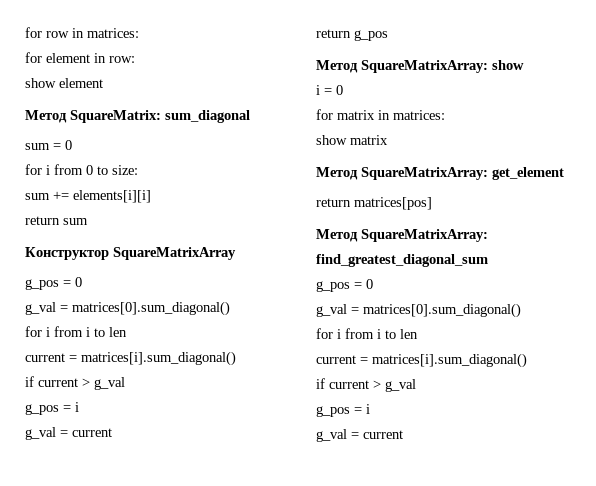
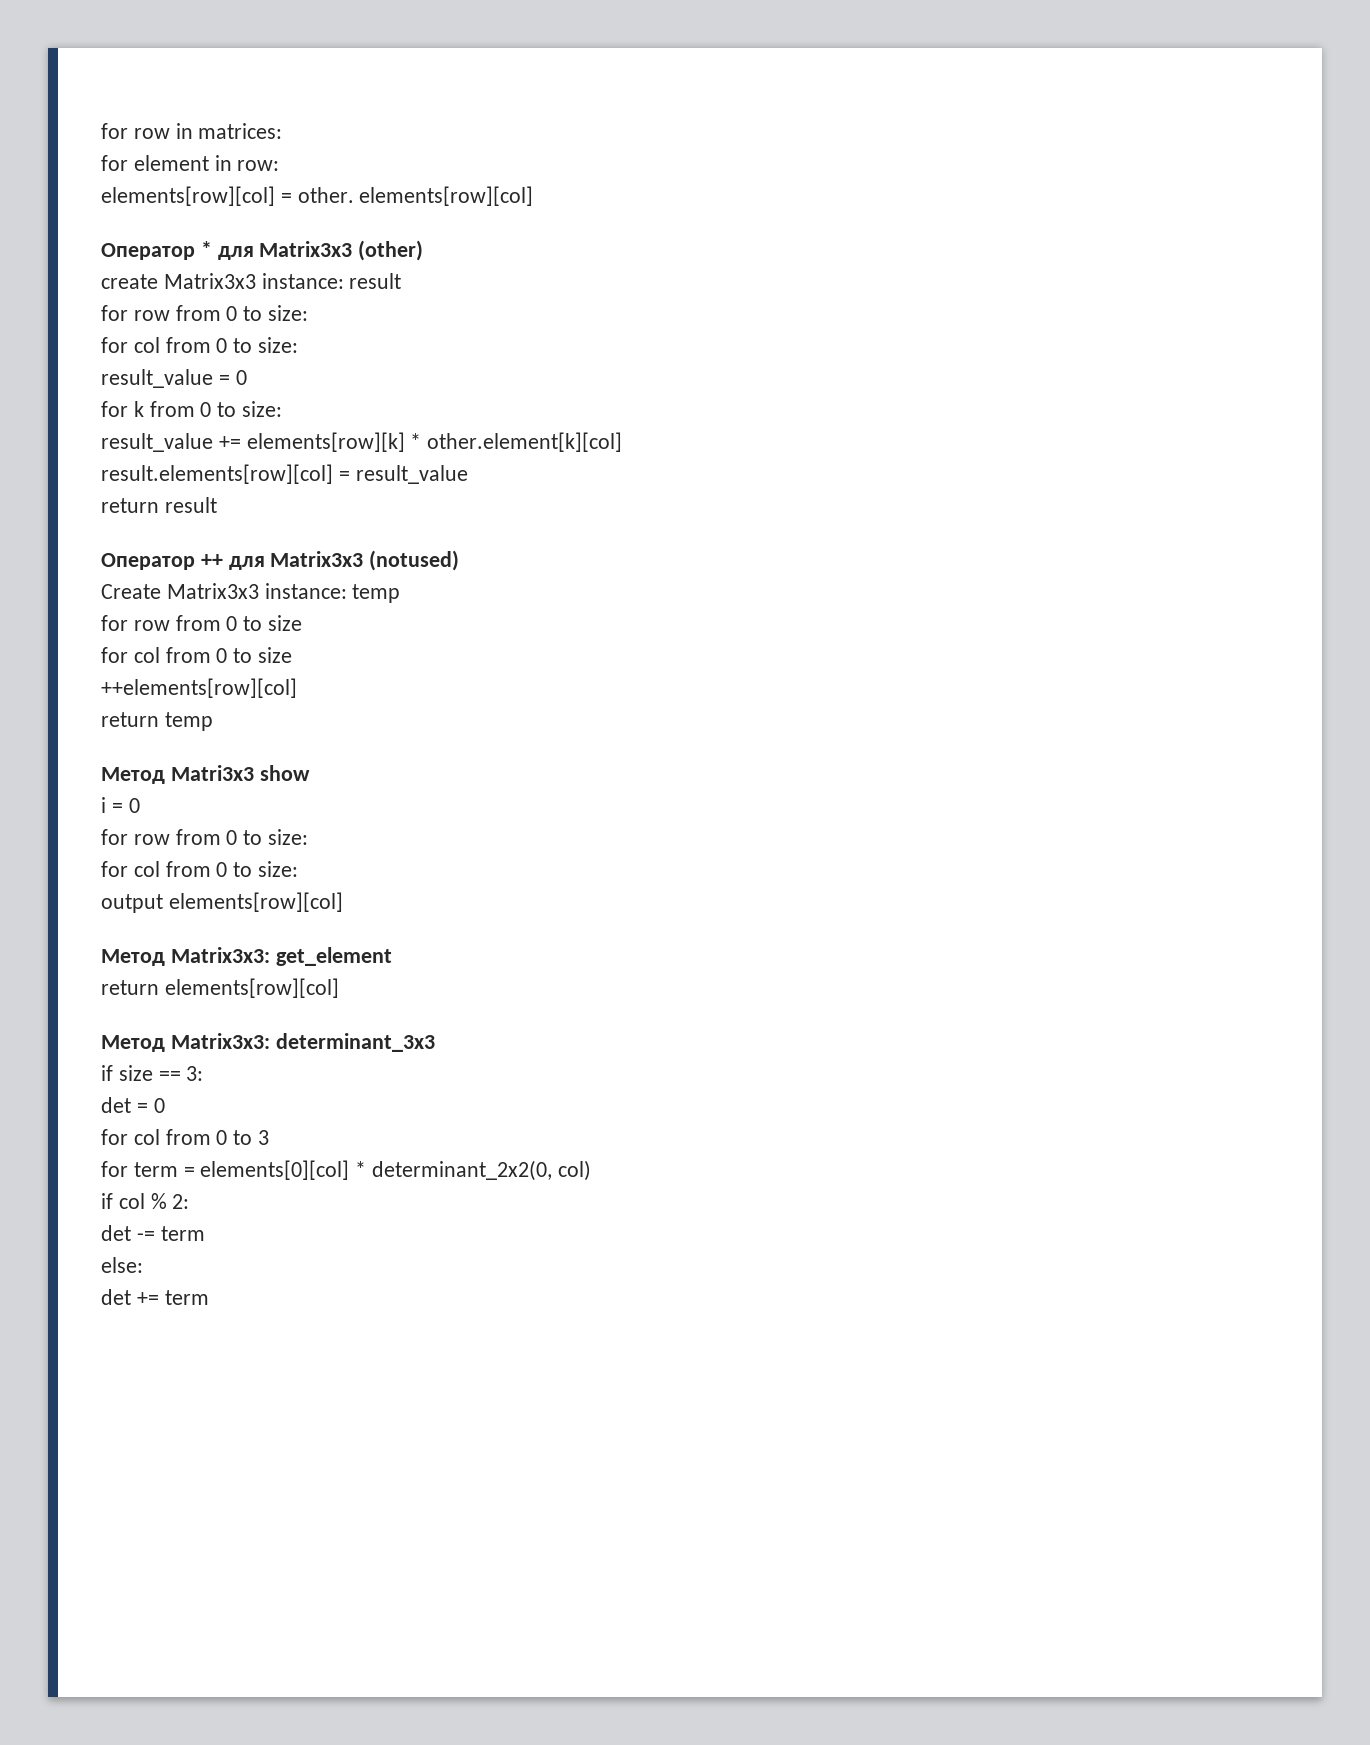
[25,78,103,88] [25,110,250,123] [25,140,72,150] [25,164,138,175] [25,190,151,203] [25,216,88,225] [25,247,236,260] [25,277,82,290] [25,301,230,316] [25,326,127,337] [25,351,236,366] [25,376,125,390] [25,402,79,415] [25,427,112,440] [316,29,388,41] [316,60,488,73] show element // Метод SquareMatrix: sum_diagonal // sum = 0 // for i from 0 to size: // sum += elements[i][i] // return sum // Конструктор SquareMatrixArray // g_pos = 0 // g_val = matrices[0].sum_diagonal() // for i from i to len // current = matrices[i].sum_diagonal() // if current > g_val // g_pos = i // g_val = current // return g_pos // Метод SquareMatrixArray: -> [101,186,534,206] [101,240,424,261] [101,273,402,289] [101,305,309,321] [101,337,299,353] [101,369,247,388] [101,401,283,417] [101,432,623,452] [101,464,468,484] [101,497,217,513] [101,550,460,571] [101,583,401,603] [101,615,303,631] [101,647,293,663] [101,678,297,698] [101,712,213,731] [101,765,254,784] elements[row][col] = other. elements[row][col] // Оператор * для Matrix3x3 (other) // create Matrix3x3 instance: result // for row from 0 to size: // for col from 0 to size: // result_value = 0 // for k from 0 to size: // result_value += elements[row][k] * other.element[k][col] // result.elements[row][col] = result_value // return result // Оператор ++ для Matrix3x3 (notused) // Create Matrix3x3 instance: temp // for row from 0 to size // for col from 0 to size // ++elements[row][col] // return temp // Метод Matri3x3
[337,110,445,120] [316,135,388,145] [316,167,488,180] matrix in matrices: // show matrix // Метод SquareMatrixArray: -> [133,829,309,845] [101,861,299,877] [101,892,343,913] [101,947,270,966] row from 0 to size: // for col from 0 to size: // output elements[row][col] // Метод Matrix3x3:
[354,197,432,210] [316,229,488,242] [316,254,488,267] [316,279,373,292] [316,303,521,318] [316,328,418,339] [316,353,527,368] [316,378,416,392] [316,404,370,417] [316,429,403,442] matrices[pos] // Метод SquareMatrixArray: find_greatest_diagonal_sum // g_pos = 0 // g_val = matrices[0].sum_diagonal() // for i from i to len // current = matrices[i].sum_diagonal() // if current > g_val // g_pos = i // g_val = current -> [164,978,339,998] [101,1033,435,1052] [101,1065,204,1081] [101,1097,165,1113] [101,1129,270,1145] [101,1160,591,1181] [101,1193,190,1209] [101,1225,205,1241] [101,1257,143,1273] [101,1289,209,1305] elements[row][col] // Метод Matrix3x3: determinant_3x3 // if size == 3: // det = 0 // for col from 0 to 3 // for term = elements[0][col] * determinant_2x2(0, col) // if col % 2: // det -= term // else: // det += term

